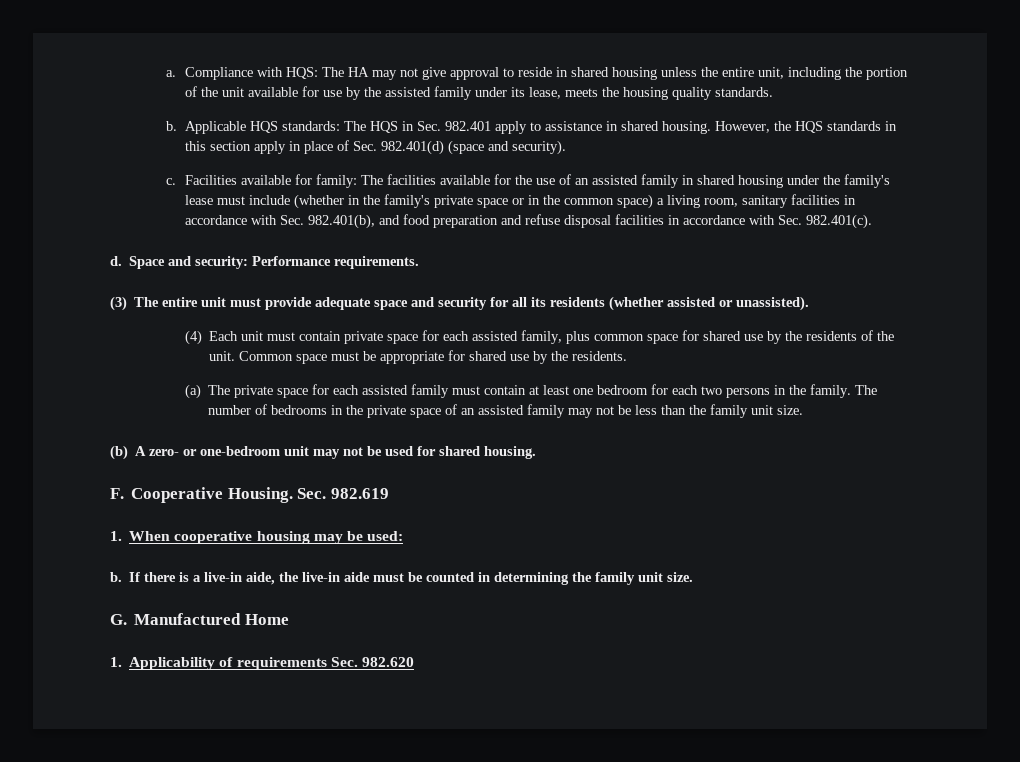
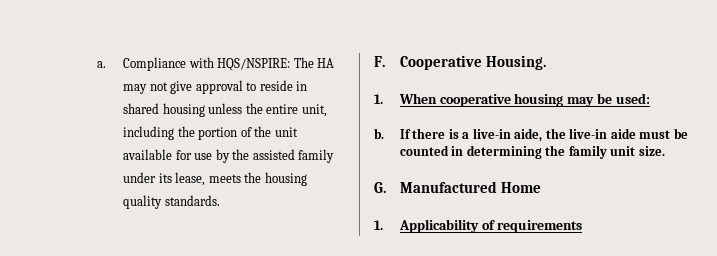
[285,67,318,79] HQS: -> [217,58,291,71] HQS/NSPIRE:
[166,121,897,134] [184,140,566,155] [166,174,890,188] [184,194,856,209] [184,214,872,229] [110,256,420,269] [110,296,810,311] [184,330,895,345] [209,350,628,364] [184,384,878,399] [208,404,804,418] [110,445,537,460] // b. Applicable HQS standards: The HQS in Sec. 982.401 apply to assistance in shared housing. However, the HQS standards in this section apply in place of Sec. 982.401(d) (space and security). // c. Facilities available for family: The facilities available for the use of an assisted family in shared housing under the family's lease must include (whether in the family's private space or in the common space) a living room, sanitary facilities in accordance with Sec. 982.401(b), and food preparation and refuse disposal facilities in accordance with Sec. 982.401(c). // d. Space and security: Performance requirements. // (3) The entire unit must provide adequate space and security for all its residents (whether assisted or unassisted). // (4) Each unit must contain private space for each assisted family, plus common space for shared use by the residents of the unit. Common space must be appropriate for shared use by the residents. // (a) The private space for each assisted family must contain at least one bedroom for each two persons in the family. The number of bedrooms in the private space of an assisted family may not be less than the family unit size. // (b) A zero- or one-bedroom unit may not be used for shared housing. -> (220, 200) none
[297,488,390,499] Sec. 982.619 -> (546, 62) none
[330,657,414,667] Sec. 982.620 -> (583, 226) none

